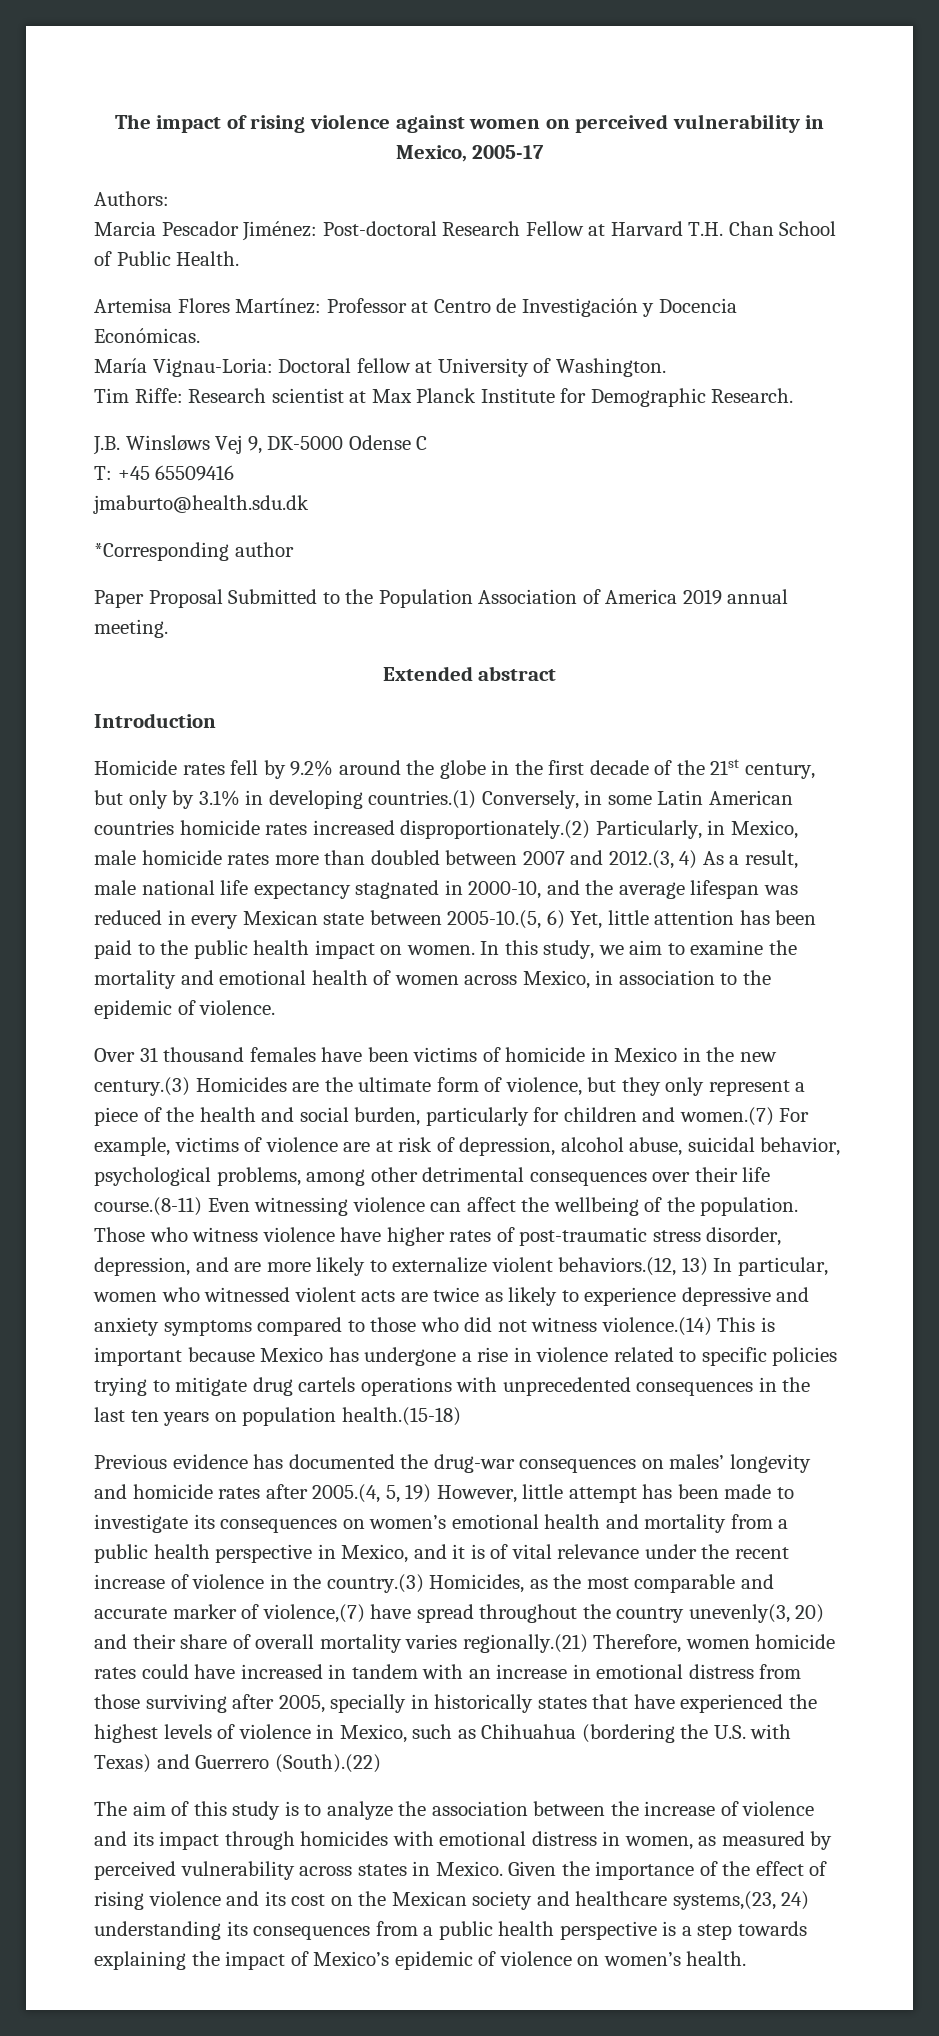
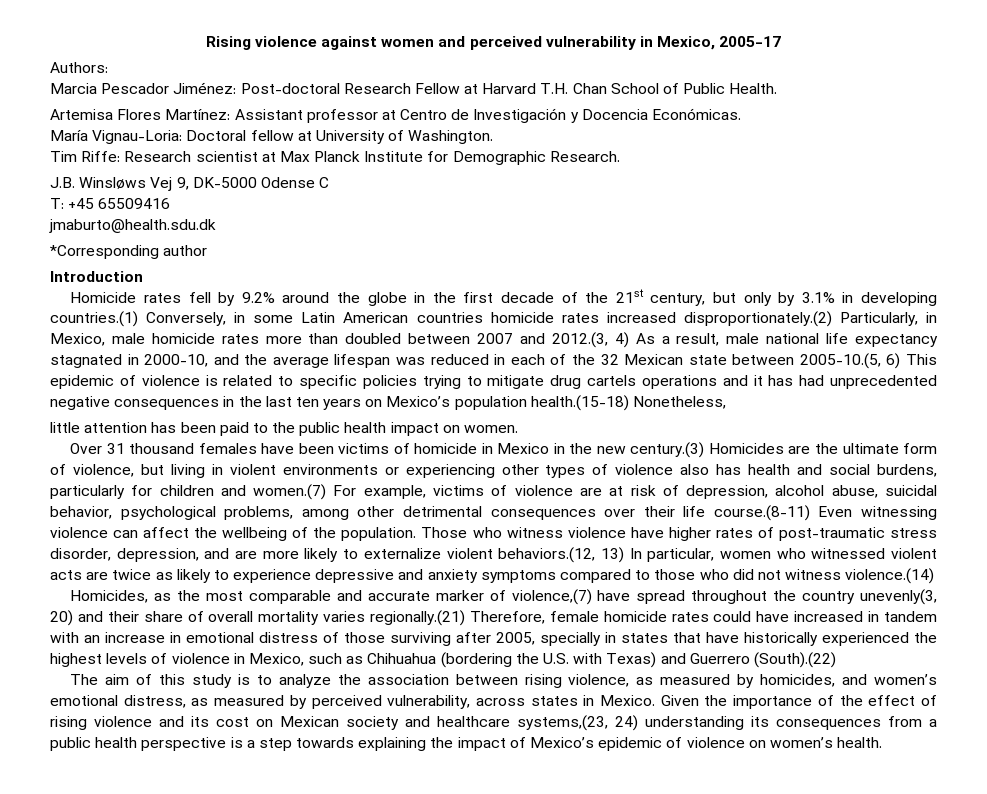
[114,114,306,133] The impact of rising -> [205,36,251,50] Rising
[545,119,570,129] on -> [438,36,466,47] and
[326,298,407,313] Professor -> [234,109,378,123] Assistant professor
[94,589,789,608] [94,619,168,638] [382,666,557,681] // Paper Proposal Submitted to the Population Association of America 2019 annual meeting. // Extended abstract -> (208, 250) none
[191,915,239,929] every -> [510,354,619,365] each of the 32
[570,911,603,929] Yet, -> [905,354,937,365] [50,375,938,389] [50,395,727,411] This epidemic of violence is related to specific policies trying to mitigate drug cartels operations and it has had unprecedented negative consequences in the last ten years on Mexico’s population health.(15-18) Nonetheless, //
[480,940,798,959] [94,970,771,989] [94,1000,276,1019] In this study, we aim to examine the mortality and emotional health of women across Mexico, in association to the epidemic of violence. -> (519, 429) none
[621,1077,806,1096] [94,1107,195,1126] they only represent a piece of the -> [170,464,742,478] living in violent environments or experiencing other types of violence also has
[354,1107,421,1126] burden, -> [877,464,938,477] burdens,
[717,1317,775,1332] [94,1347,838,1366] [94,1377,811,1396] [94,1407,461,1426] [94,1454,811,1473] [94,1484,794,1503] [94,1514,789,1533] [94,1544,789,1563] [94,1574,424,1593] This is important because Mexico has undergone a rise in violence related to specific policies trying to mitigate drug cartels operations with unprecedented consequences in the last ten years on population health.(15-18) // Previous evidence has documented the drug-war consequences on males’ longevity and homicide rates after 2005.(4, 5, 19) However, little attempt has been made to investigate its consequences on women’s emotional health and mortality from a public health perspective in Mexico, and it is of vital relevance under the recent increase of violence in the country.(3) -> (935, 576) //
[685,1639,750,1649] women -> [549,611,599,622] female
[759,1664,802,1679] from -> [323,632,339,643] of
[434,1694,534,1713] historically -> (616, 637) none
(675, 1701) none -> [744,632,818,646] historically
[610,1801,815,1816] [94,1831,693,1850] the increase of violence and its impact through homicides with emotional distress in women, -> [524,674,937,688] [50,695,186,708] rising violence, as measured by homicides, and women’s emotional distress,
[180,1861,295,1880] vulnerability -> [387,695,471,709] vulnerability,
[358,1891,387,1906] the -> (273, 723) none

